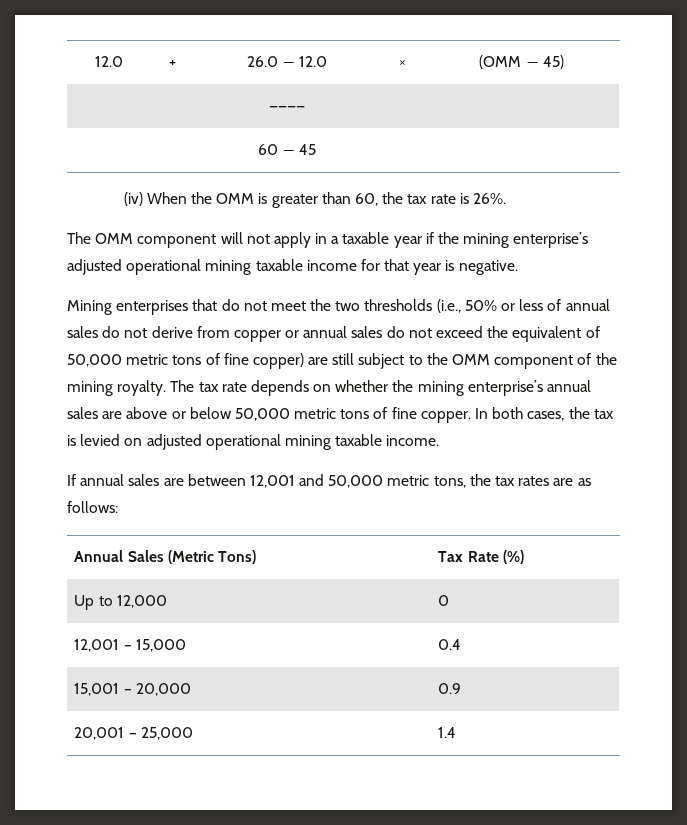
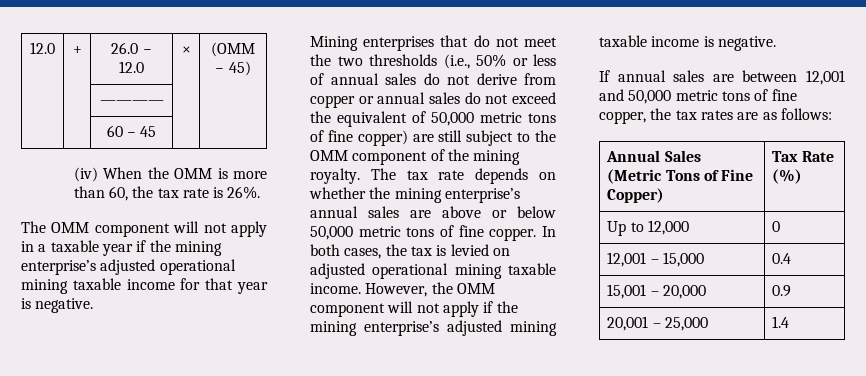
[271,194,318,208] greater -> [232,171,267,179] more
(440, 440) none -> [365,282,495,297] [310,301,518,317] [310,320,557,336] [599,35,776,51] However, the OMM component will not apply if the mining enterprise’s adjusted mining taxable income is negative.
[433,476,466,488] tons, -> [721,89,797,101] [599,111,646,124] tons of fine copper,
[217,550,256,564] Tons) -> [665,169,754,181] [607,188,665,203] Tons of Fine Copper)

